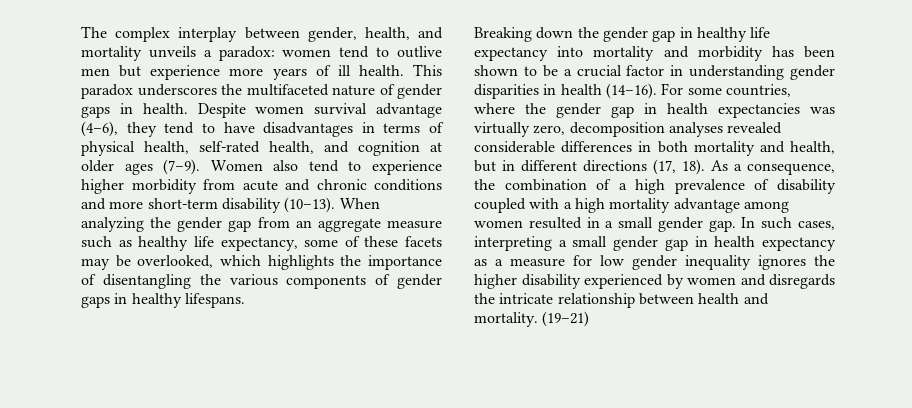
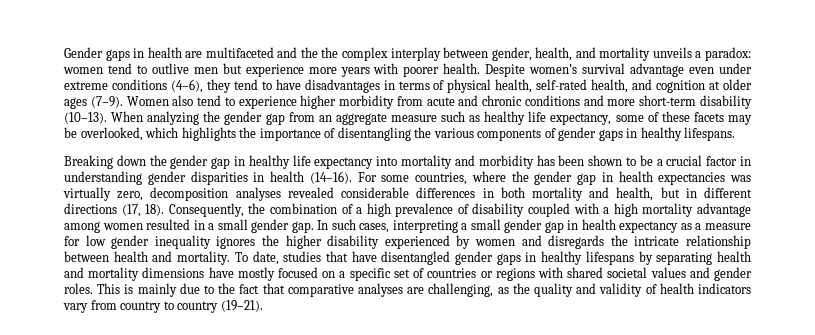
[81,26,107,38] The -> [64,47,339,61] Gender gaps in health are multifaceted and the the
[315,64,442,76] [81,84,442,99] [81,103,133,118] of ill health. This paradox underscores the multifaceted nature of gender gaps in -> [373,63,440,77] with poorer
[255,106,305,114] women -> [529,64,578,74] women’s
(442, 110) none -> [689,63,753,74] [64,79,167,90] even under extreme conditions
[711,160,835,175] As a consequence, -> [168,203,244,217] Consequently,
[542,311,590,327] (19–21) -> [234,251,751,265] [64,267,753,281] [64,283,752,297] [63,300,263,313] To date, studies that have disentangled gender gaps in healthy lifespans by separating health and mortality dimensions have mostly focused on a specific set of countries or regions with shared societal values and gender roles. This is mainly due to the fact that comparative analyses are challenging, as the quality and validity of health indicators vary from country to country (19–21).

